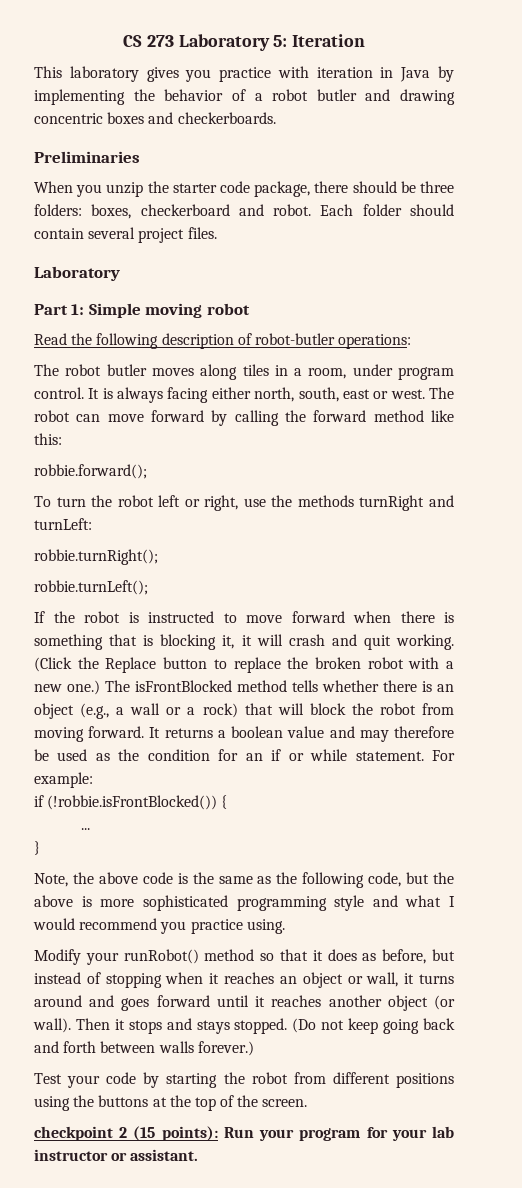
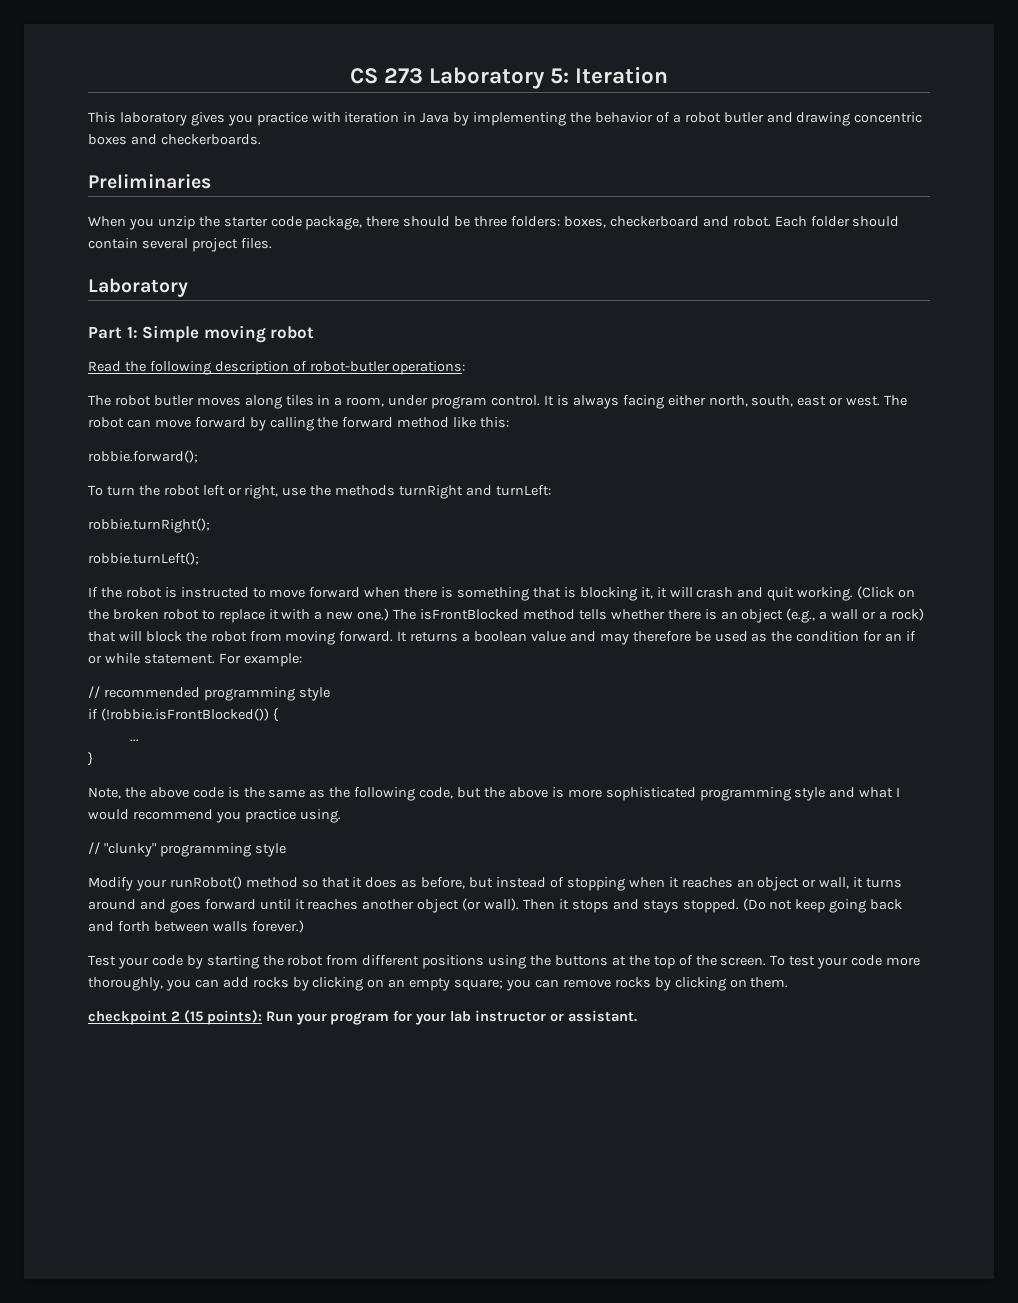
[77,657,404,673] the Replace button to replace the broken robot -> [898,589,916,598] [88,609,279,623] on the broken robot to replace it
(93, 780) none -> [88,686,330,701] // // recommended programming style
(285, 926) none -> [88,842,286,857] // // "clunky" programming style
(308, 1103) none -> [770,955,921,969] [88,977,789,991] To test your code more thoroughly, you can add rocks by clicking on an empty square; you can remove rocks by clicking on them.

